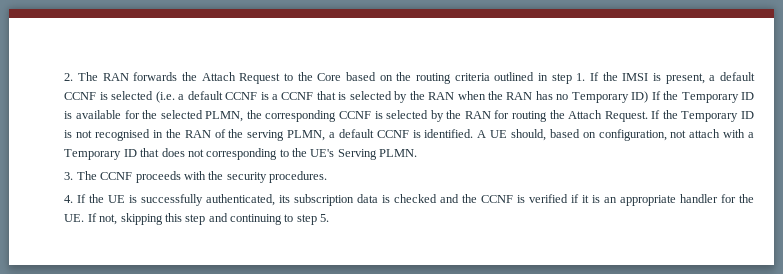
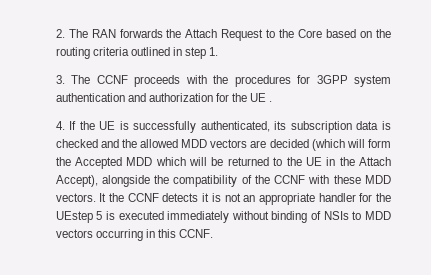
[590,72,756,84] [64,91,755,103] [64,110,754,122] [64,129,755,141] [64,148,418,160] If the IMSI is present, a default CCNF is selected (i.e. a default CCNF is a CCNF that is selected by the RAN when the RAN has no Temporary ID) If the Temporary ID is available for the selected PLMN, the corresponding CCNF is selected by the RAN for routing the Attach Request. If the Temporary ID is not recognised in the RAN of the serving PLMN, a default CCNF is identified. A UE should, based on configuration, not attach with a Temporary ID that does not corresponding to the UE's Serving PLMN. -> (219, 51) none
[226,171,328,183] security procedures. -> [234,75,391,87] [55,93,273,102] procedures for 3GPP system authentication and authorization for the UE .
[481,194,580,203] CCNF is verified if -> [140,139,391,151] [55,157,391,169] [55,175,392,187] [55,193,199,202] allowed MDD vectors are decided (which will form the Accepted MDD which will be returned to the UE in the Attach Accept), alongside the compatibility of the CCNF with these MDD vectors. It the CCNF detects
(601, 199) none -> [224,193,241,202] not
[64,213,330,225] UE. If not, skipping this step and continuing to step 5. -> [55,211,391,223] [55,229,214,241] UEstep 5 is executed immediately without binding of NSIs to MDD vectors occurring in this CCNF.

